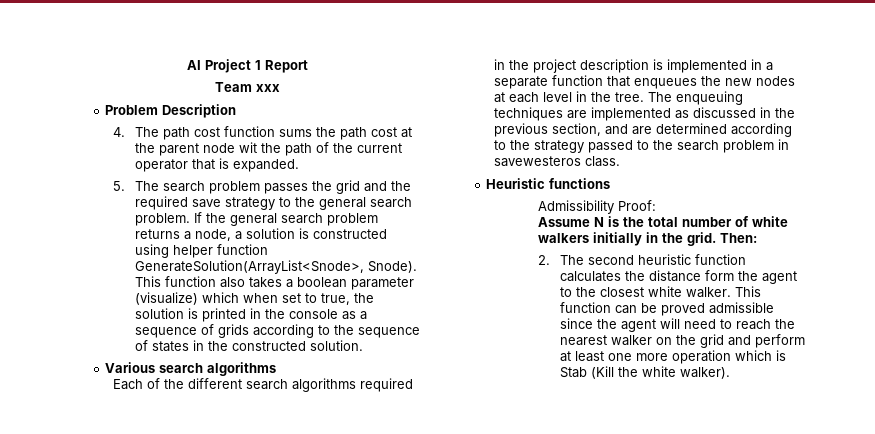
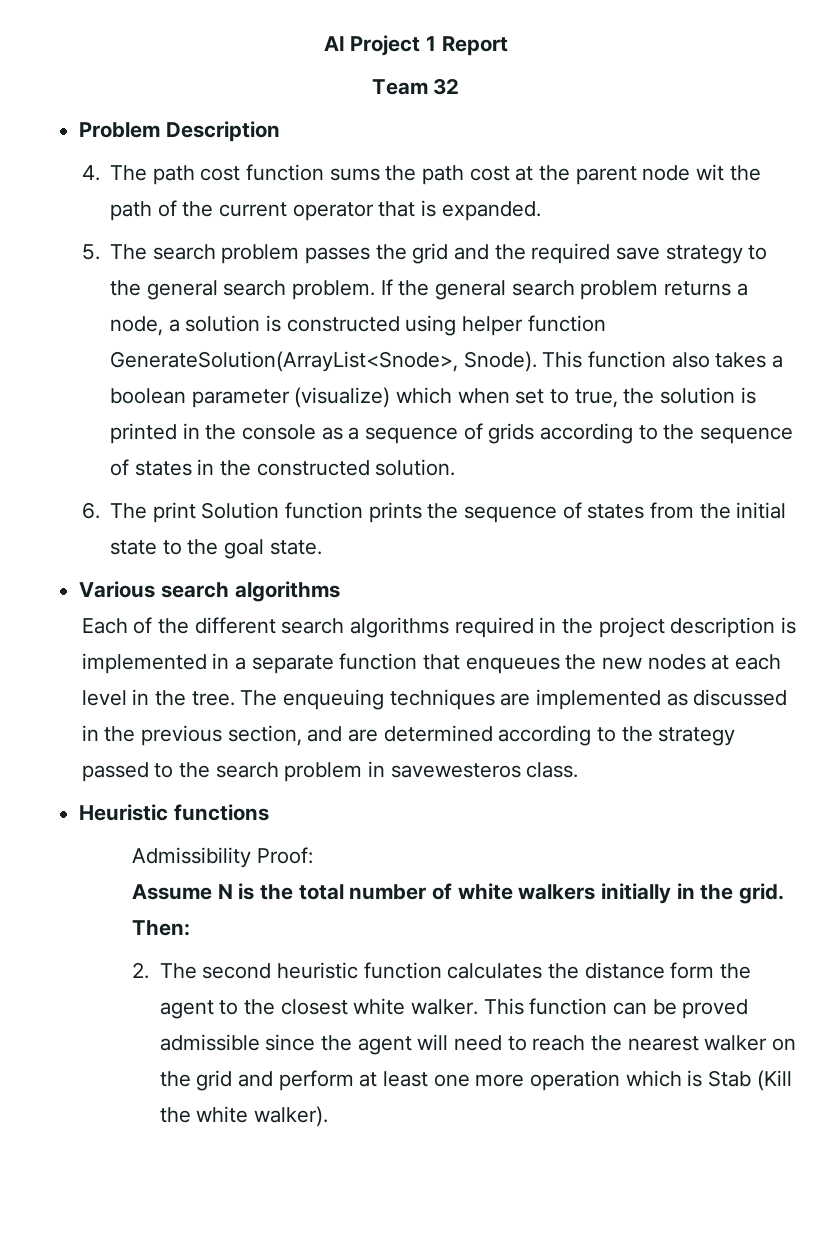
[255,84,280,92] xxx -> [433,78,460,95] 32
(364, 345) none -> [81,502,787,523] [110,539,322,559] // 6. The print Solution function prints the sequence of states from the initial state to the goal state.

